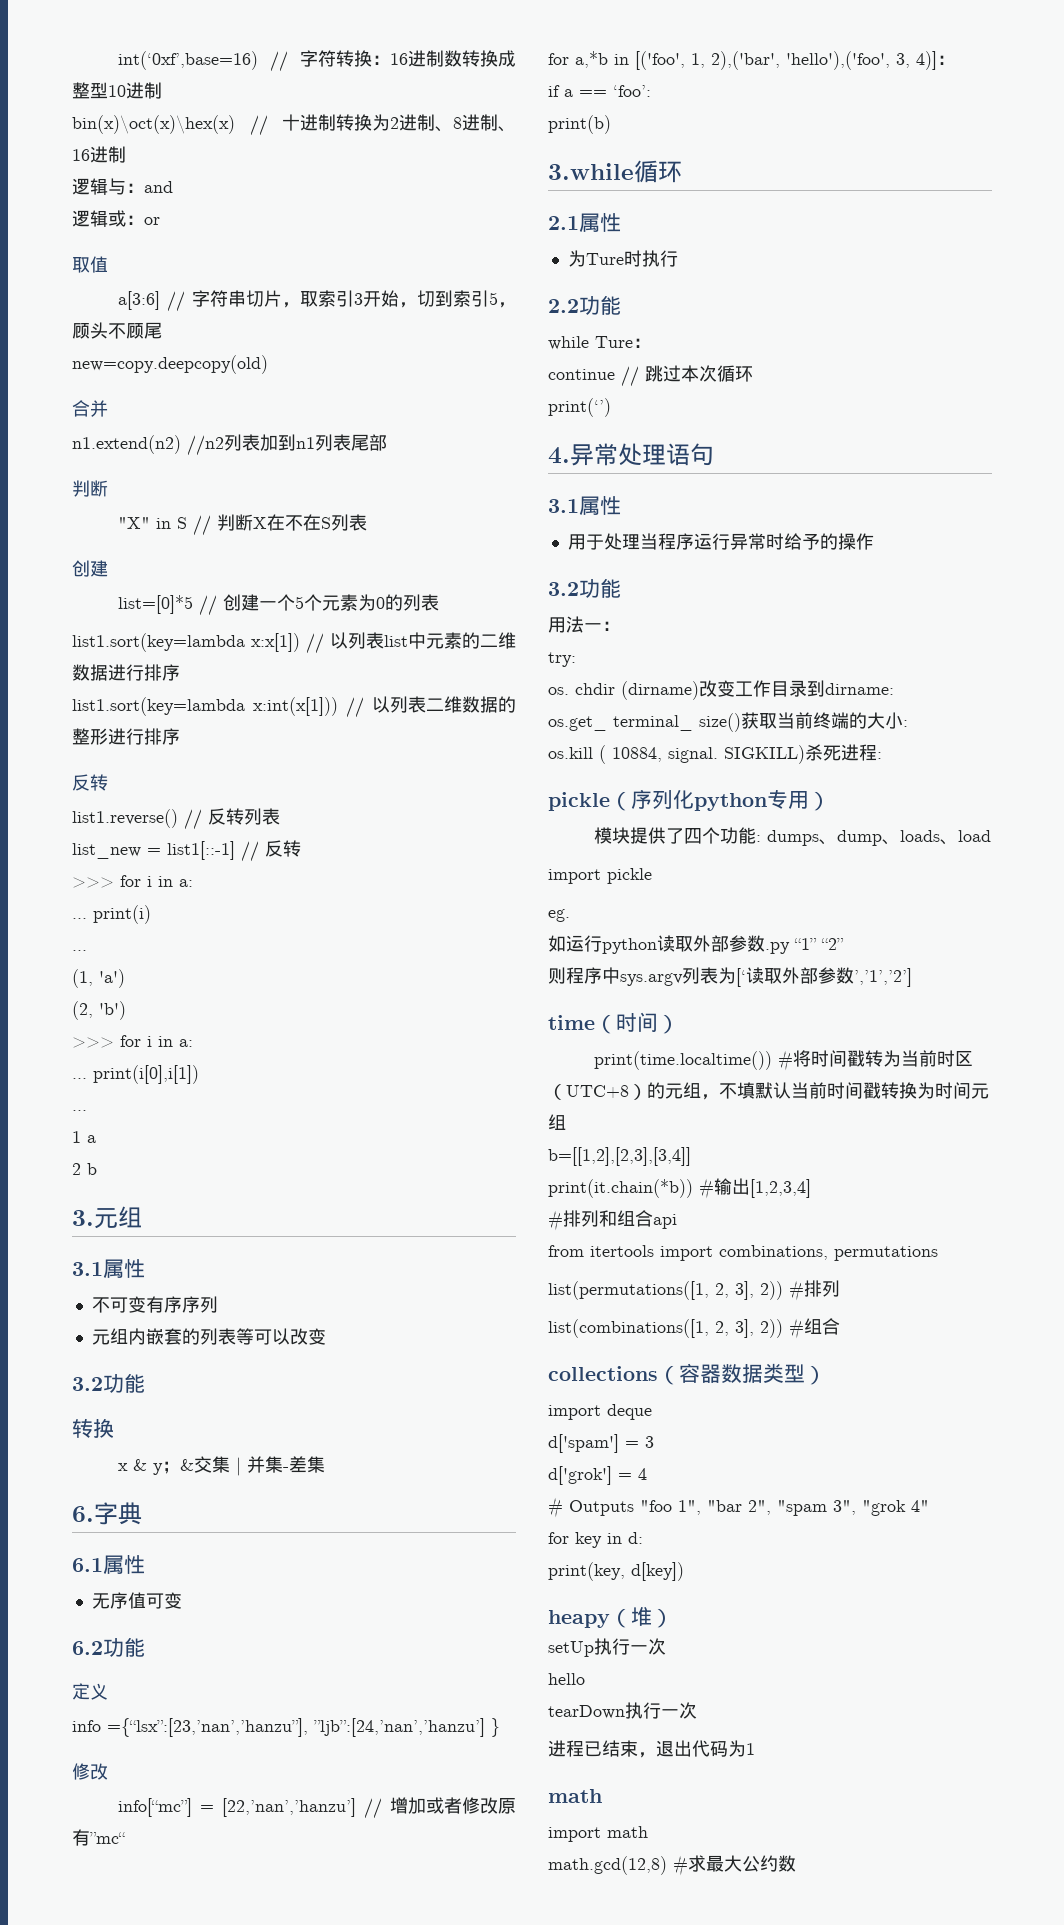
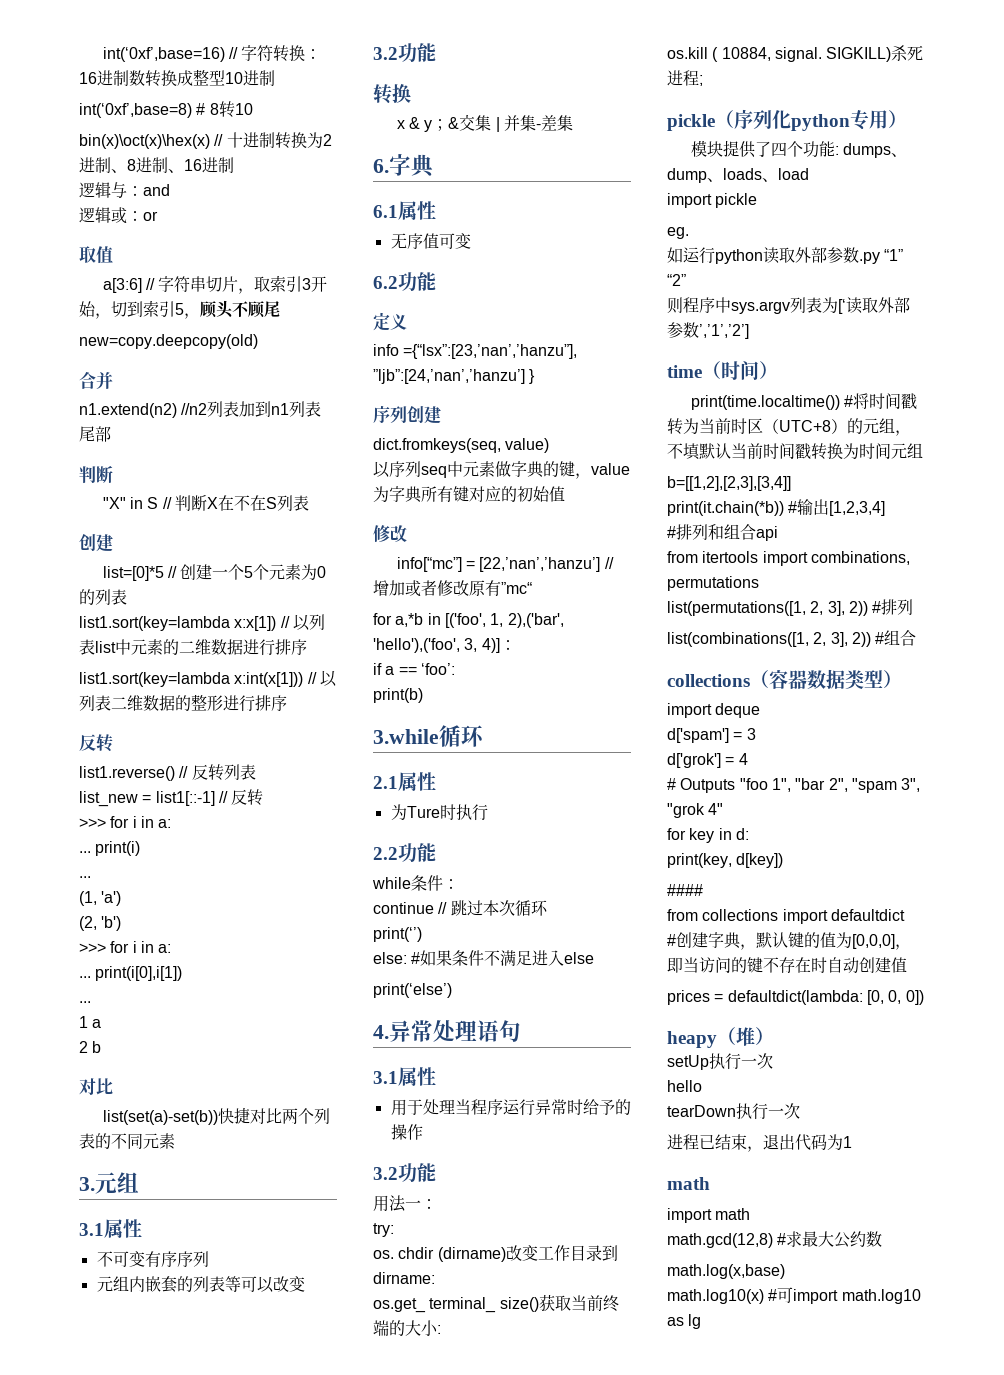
(162, 90) none -> [79,101,253,118] // int(‘0xf’,base=8) # 8转10
(97, 1169) none -> [79,1078,113,1095] [102,1107,330,1125] [79,1133,175,1149] // 对比 // list(set(a)-set(b))快捷对比两个列表的不同元素
(500, 1727) none -> [373,406,441,424] [373,438,550,453] [373,461,630,479] [373,486,565,503] // 序列创建 // dict.fromkeys(seq, value) // 以序列seq中元素做字典的键，value为字典所有键对应的初始值
[595,336,633,348] Ture -> [411,875,443,891] 条件
(611, 407) none -> [373,950,595,966] [373,983,452,998] // else: #如果条件不满足进入else // print(‘else’)
[877,752,882,759] : -> [699,75,703,86] ;
(684, 1571) none -> [667,884,703,896] [667,909,905,924] [667,932,911,950] [667,957,907,974] [667,990,924,1005] // #### // from collections import defaultdict // #创建字典，默认键的值为[0,0,0]，即当访问的键不存在时自动创建值 // prices = defaultdict(lambda: [0, 0, 0])
(796, 1863) none -> [667,1264,785,1279] [667,1287,921,1304] [667,1314,702,1329] // math.log(x,base) // math.log10(x) #可import math.log10 as lg

